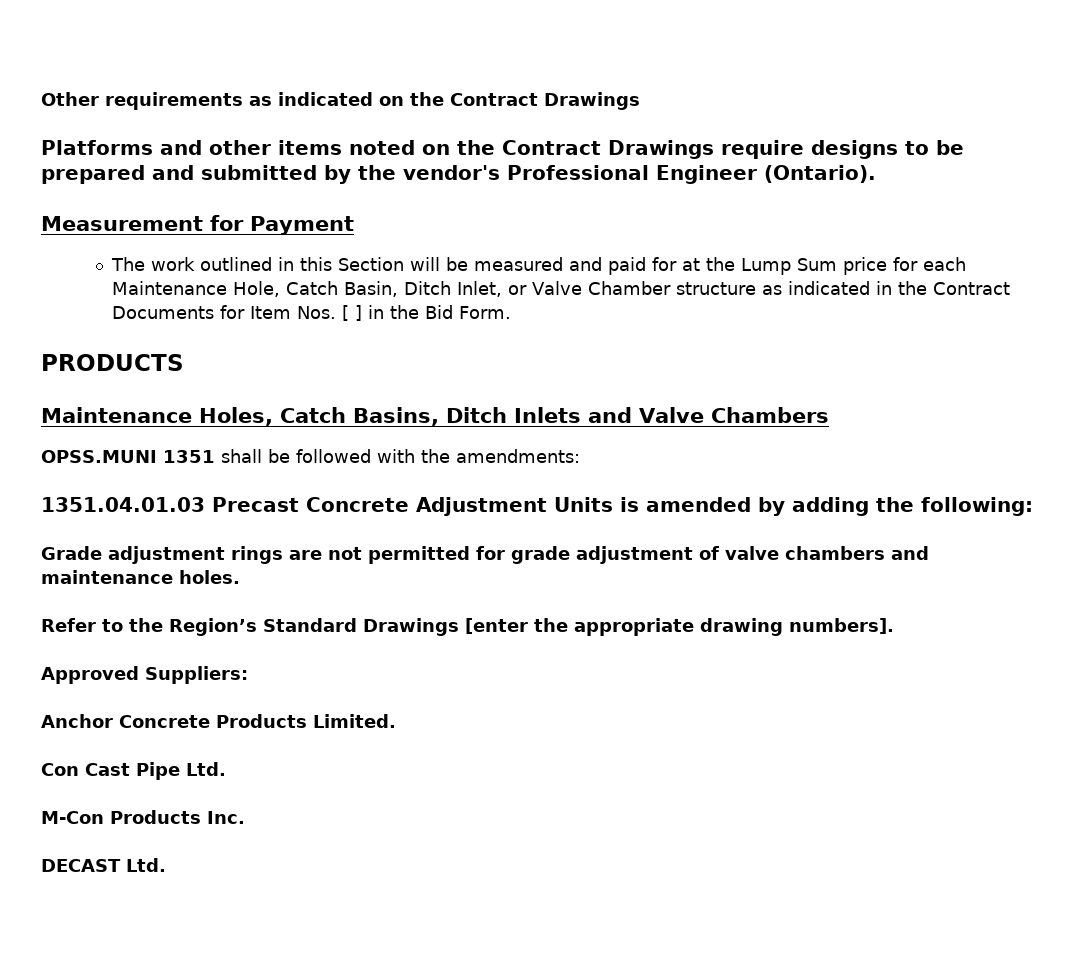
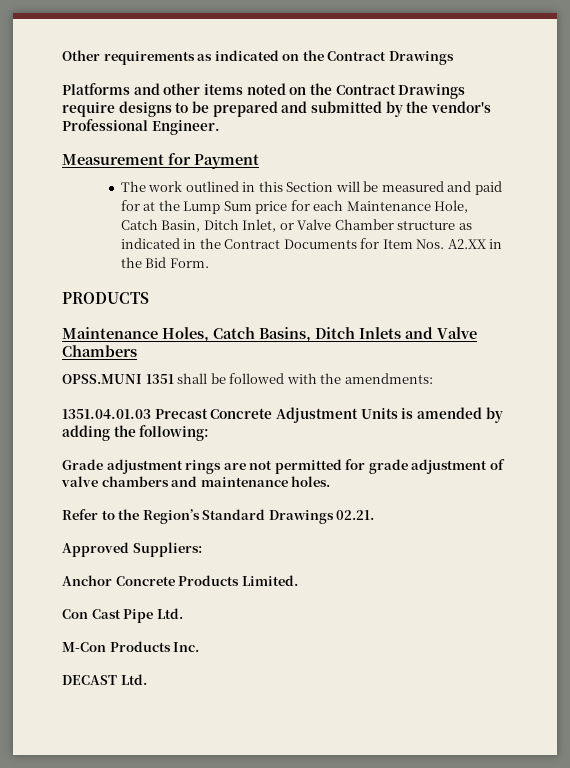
[656,165,876,184] Engineer (Ontario). -> [151,120,220,135] Engineer.
[341,305,362,321] [ ] -> [447,239,486,249] A2.XX
[465,618,894,636] [enter the appropriate drawing numbers]. -> [336,510,375,520] 02.21.

